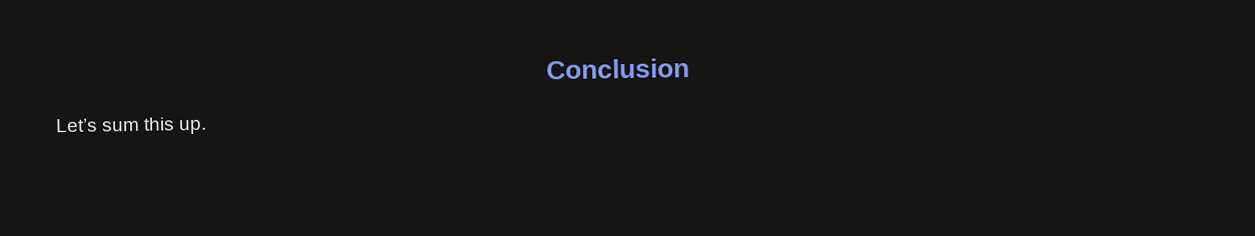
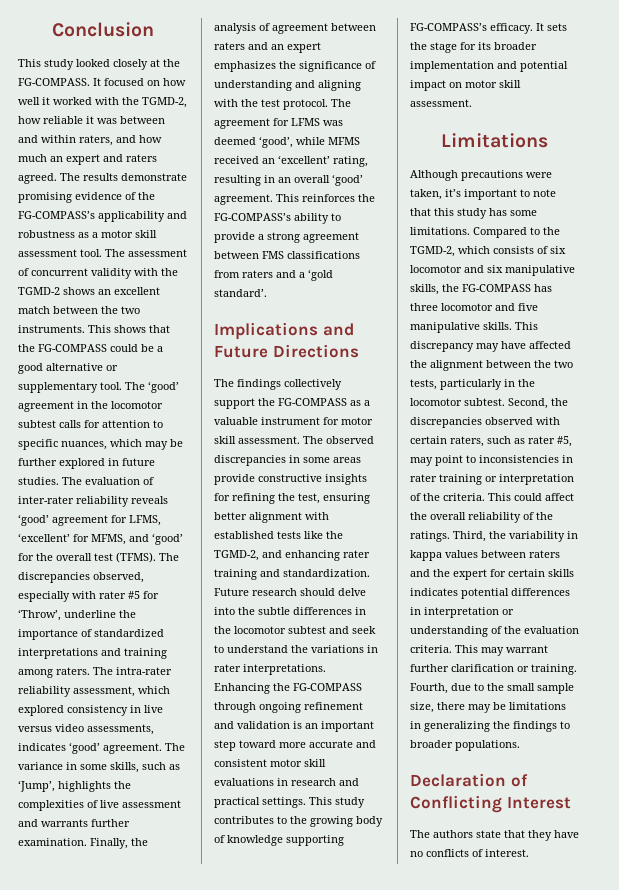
[55,117,208,135] Let’s sum this up. -> [18,59,180,70] [18,78,186,86] [18,97,187,108] [18,116,165,124] [18,135,162,146] [18,154,157,165] [18,173,187,184] [18,192,155,203] [18,211,187,222] [18,230,157,238] [18,249,187,257] [18,268,178,279] [18,287,160,295] [18,306,140,314] [18,325,170,333] [18,344,163,352] [18,363,118,374] [18,381,179,393] [18,401,163,412] [18,420,163,428] [18,439,183,450] [18,458,155,469] [18,477,154,485] [18,496,168,507] [18,514,161,526] [18,533,183,545] [18,552,179,563] [18,572,144,583] [18,591,159,602] [18,609,136,621] [18,629,164,640] [18,648,167,659] [18,667,172,678] [18,686,170,697] [18,705,163,716] [18,724,154,735] [18,742,185,754] [18,762,180,773] [18,780,131,792] [18,800,181,811] [18,819,130,827] [18,838,148,849] [214,23,376,34] [214,42,321,53] [214,61,376,72] [214,80,361,91] [214,99,351,110] [214,118,343,129] [214,136,360,148] [214,155,368,167] [214,174,363,186] [214,194,375,205] [214,213,341,224] [214,232,359,243] [214,251,360,259] [214,269,333,281] [214,289,267,297] [214,322,354,340] [214,344,359,358] [214,379,342,390] [214,398,370,409] [214,417,373,425] [214,436,374,444] [214,455,361,466] [214,474,367,485] [214,493,370,504] [214,512,329,523] [214,531,343,539] [214,550,370,561] [214,569,370,580] [214,588,366,596] [214,607,366,615] [214,626,376,634] [214,645,378,653] [214,664,326,675] [214,683,362,694] [214,702,363,713] [214,721,374,732] [214,740,376,751] [214,759,326,767] [214,778,359,786] [214,797,365,808] [214,816,383,827] [214,835,344,846] [410,23,567,34] [410,42,537,53] [410,61,568,72] [410,80,521,91] [410,99,472,107] [441,133,548,148] [410,170,552,181] [410,189,556,200] [410,208,537,219] [410,227,560,238] [410,246,566,257] [410,265,575,276] [410,284,552,295] [410,303,538,311] [410,322,538,333] [410,341,571,352] [410,360,573,371] [410,379,535,390] [410,398,568,409] [410,417,560,428] [410,436,572,447] [410,455,573,466] [410,474,574,485] [410,493,574,501] [410,512,553,523] [410,531,578,542] [410,550,560,561] [410,569,574,580] [410,588,570,599] [410,607,514,618] [410,626,579,637] [410,645,548,656] [410,664,577,675] [410,683,574,694] [410,702,566,713] [410,721,570,732] [410,740,520,751] [410,773,528,787] [410,795,571,813] [410,830,579,841] [410,849,529,857] This study looked closely at the FG-COMPASS. It focused on how well it worked with the TGMD-2, how reliable it was between and within raters, and how much an expert and raters agreed. The results demonstrate promising evidence of the FG-COMPASS’s applicability and robustness as a motor skill assessment tool. The assessment of concurrent validity with the TGMD-2 shows an excellent match between the two instruments. This shows that the FG-COMPASS could be a good alternative or supplementary tool. The ‘good’ agreement in the locomotor subtest calls for attention to specific nuances, which may be further explored in future studies. The evaluation of inter-rater reliability reveals ‘good’ agreement for LFMS, ‘excellent’ for MFMS, and ‘good’ for the overall test (TFMS). The discrepancies observed, especially with rater #5 for ‘Throw’, underline the importance of standardized interpretations and training among raters. The intra-rater reliability assessment, which explored consistency in live versus video assessments, indicates ‘good’ agreement. The variance in some skills, such as ‘Jump’, highlights the complexities of live assessment and warrants further examination. Finally, the analysis of agreement between raters and an expert emphasizes the significance of understanding and aligning with the test protocol. The agreement for LFMS was deemed ‘good’, while MFMS received an ‘excellent’ rating, resulting in an overall ‘good’ agreement. This reinforces the FG-COMPASS’s ability to provide a strong agreement between FMS classifications from raters and a ‘gold standard’. // Implications and Future Directions // The findings collectively support the FG-COMPASS as a valuable instrument for motor skill assessment. The observed discrepancies in some areas provide constructive insights for refining the test, ensuring better alignment with established tests like the TGMD-2, and enhancing rater training and standardization. Future research should delve into the subtle differences in the locomotor subtest and seek to understand the variations in rater interpretations. Enhancing the FG-COMPASS through ongoing refinement and validation is an important step toward more accurate and consistent motor skill evaluations in research and practical settings. This study contributes to the growing body of knowledge supporting FG-COMPASS’s efficacy. It sets the stage for its broader implementation and potential impact on motor skill assessment. // Limitations // Although precautions were taken, it’s important to note that this study has some limitations. Compared to the TGMD-2, which consists of six locomotor and six manipulative skills, the FG-COMPASS has three locomotor and five manipulative skills. This discrepancy may have affected the alignment between the two tests, particularly in the locomotor subtest. Second, the discrepancies observed with certain raters, such as rater #5, may point to inconsistencies in rater training or interpretation of the criteria. This could affect the overall reliability of the ratings. Third, the variability in kappa values between raters and the expert for certain skills indicates potential differences in interpretation or understanding of the evaluation criteria. This may warrant further clarification or training. Fourth, due to the small sample size, there may be limitations in generalizing the findings to broader populations. // Declaration of Conflicting Interest // The authors state that they have no conflicts of interest.

